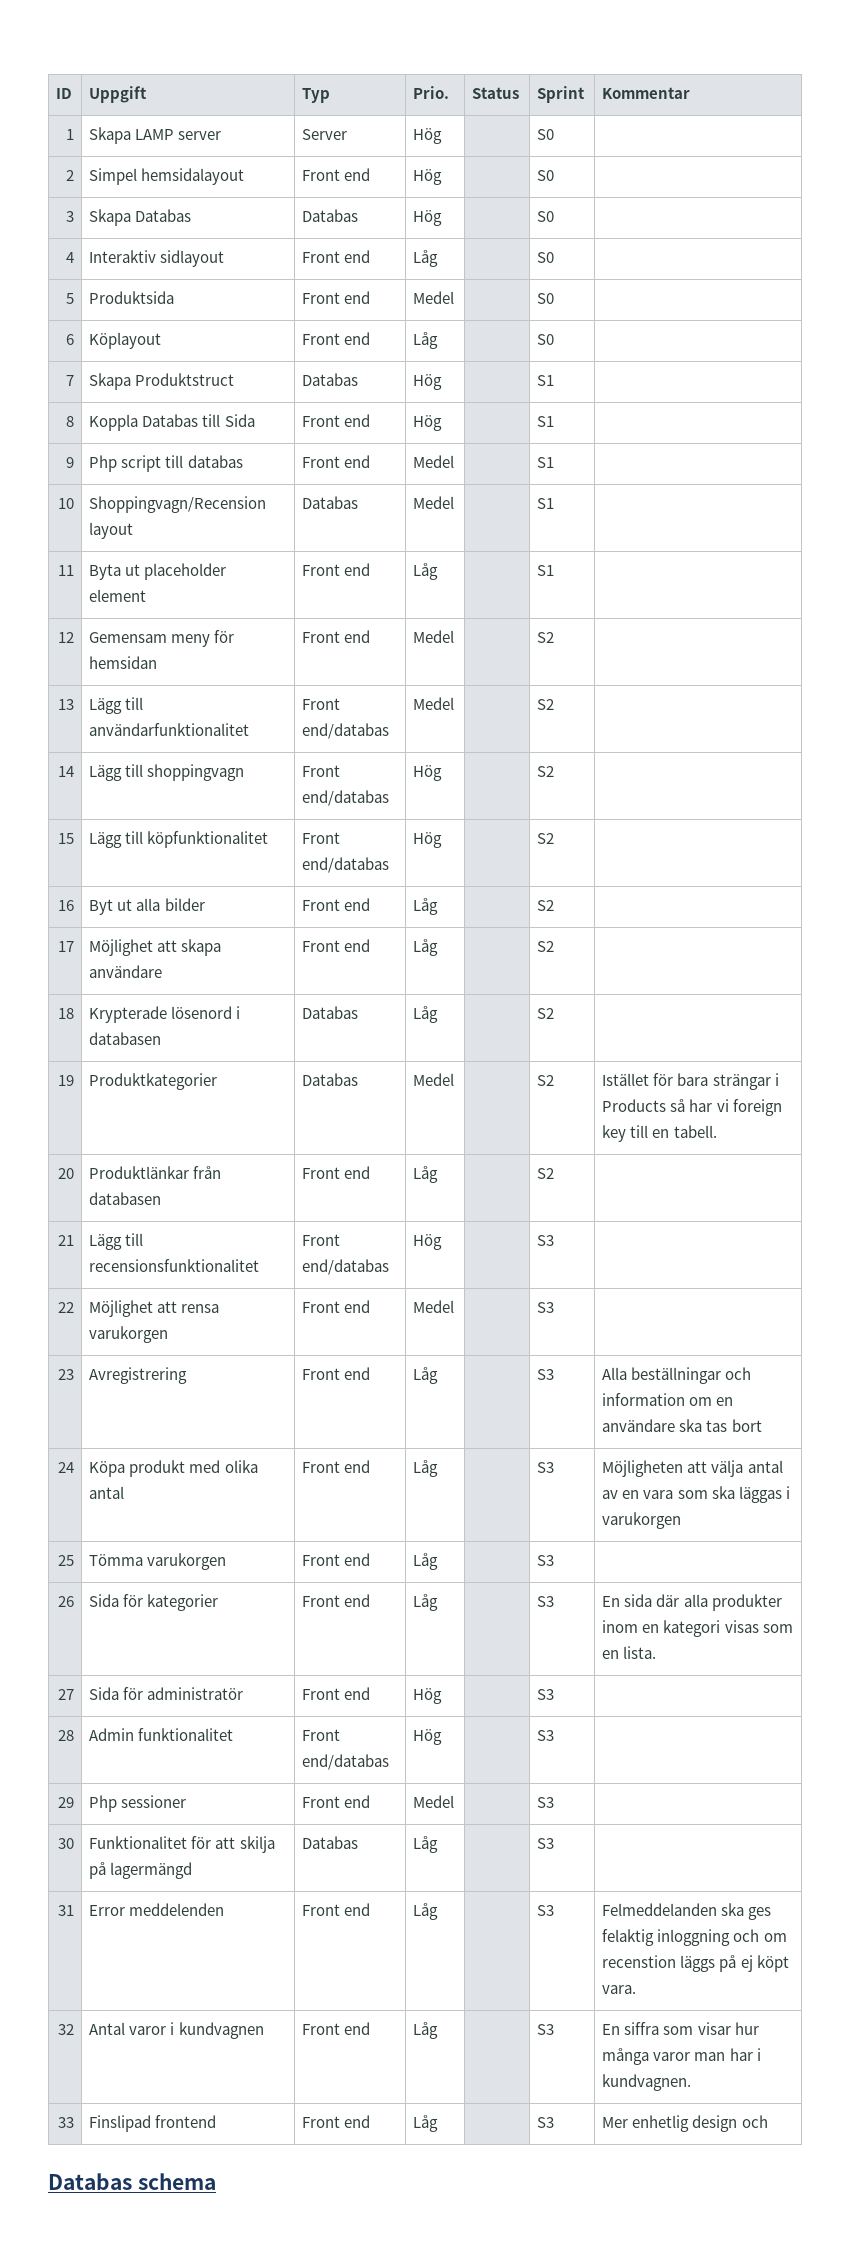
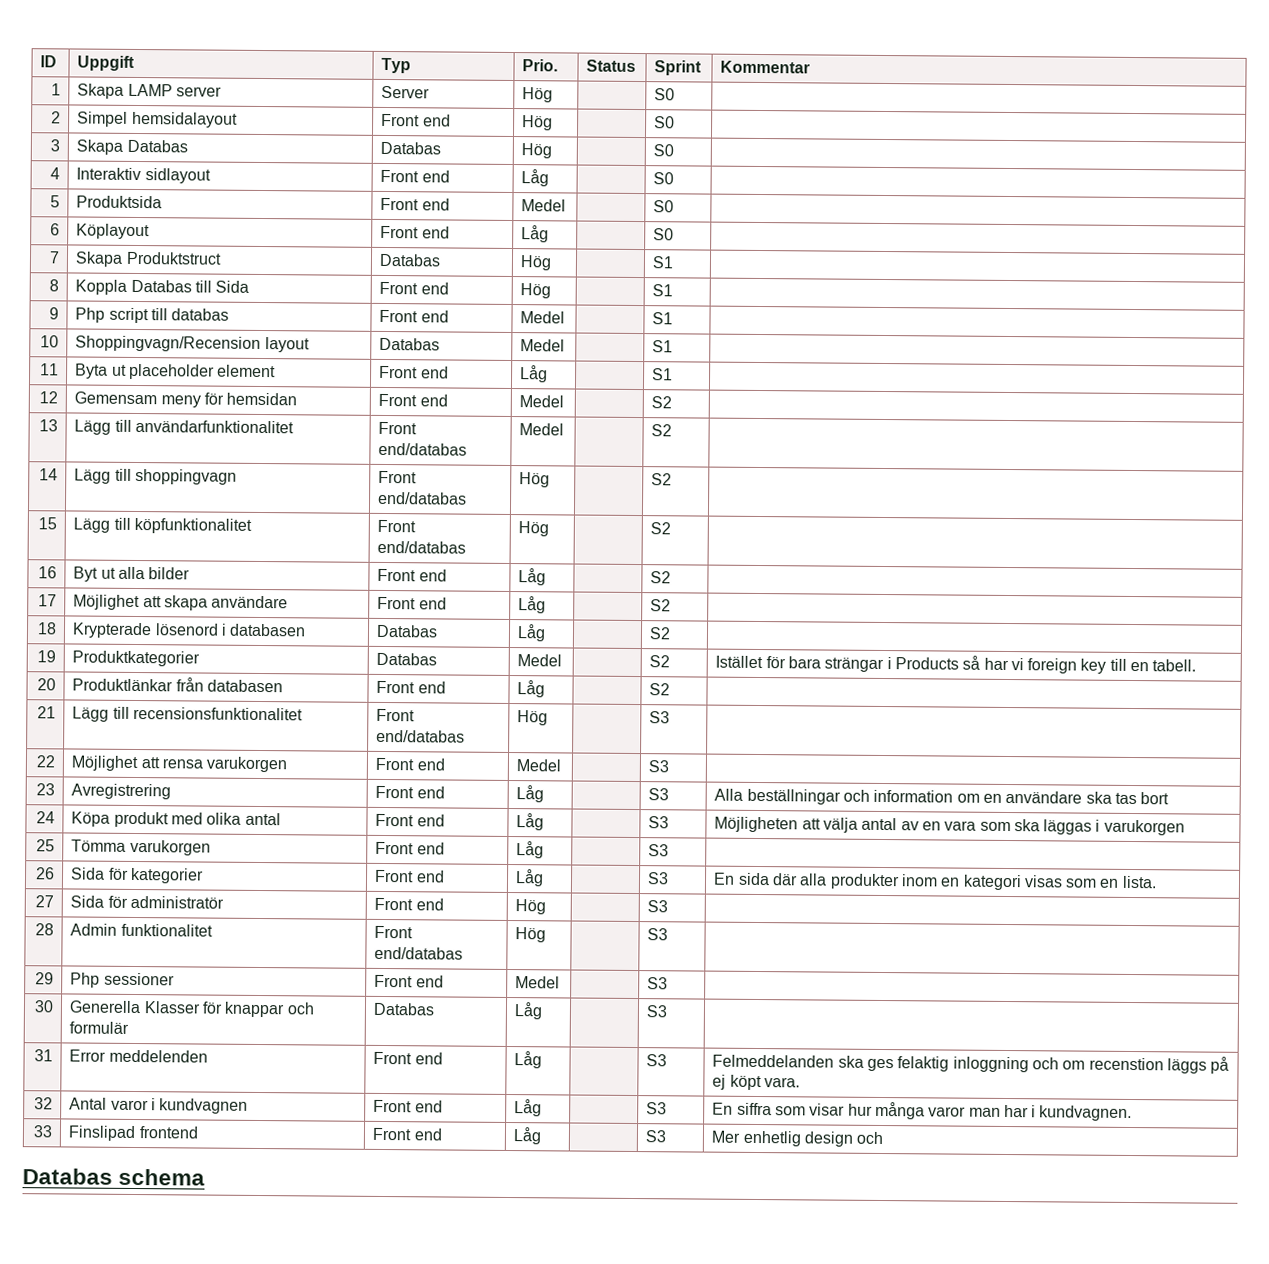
[89,1836,275,1853] [89,1862,193,1879] Funktionalitet för att skilja på lagermängd -> [69,1000,315,1018] [69,1021,130,1034] Generella Klasser för knappar och formulär

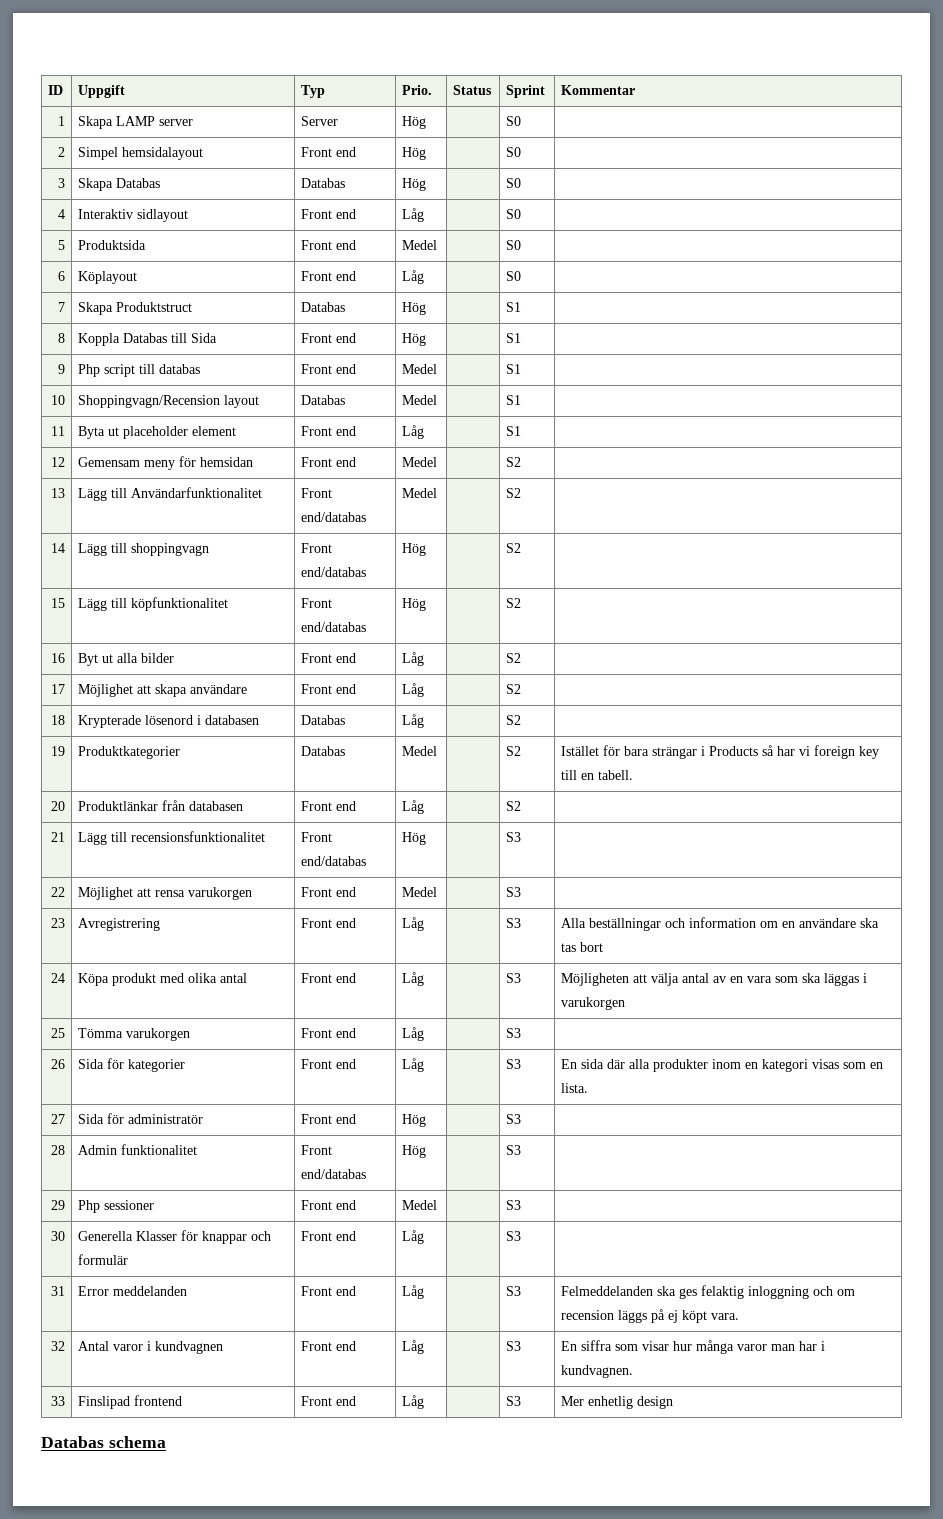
[134,419,294,434] användarfunktionalitet -> [131,487,263,498] Användarfunktionalitet
[373,1002,436,1016] Databas -> [301,1231,357,1241] Front end
[108,1049,208,1063] meddelenden -> [113,1286,188,1296] meddelanden
[1088,1057,1164,1071] recenstion -> [561,1310,615,1320] recension
[856,1131,884,1145] och -> (674, 1402) none

